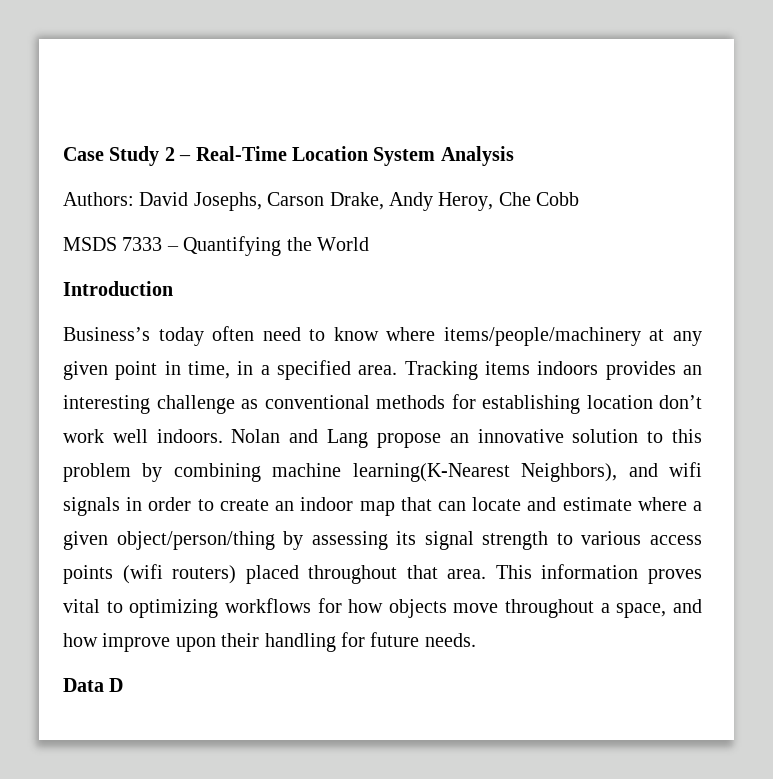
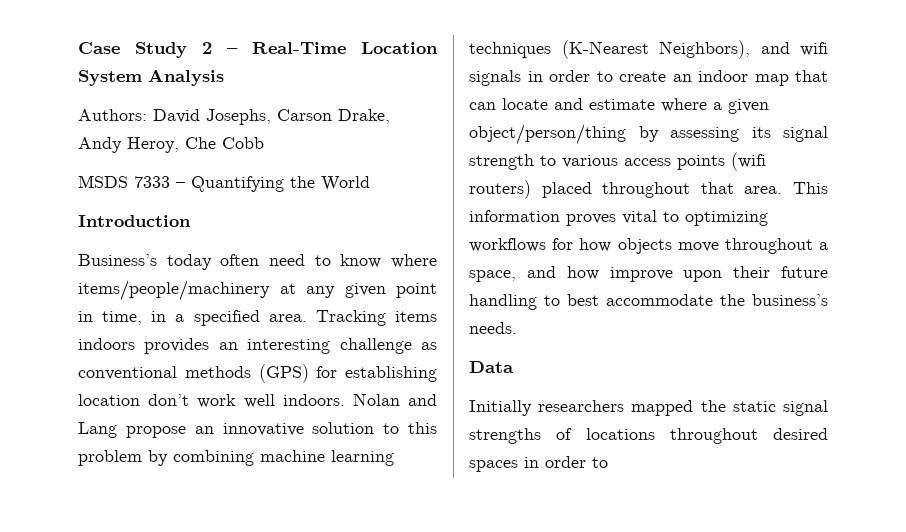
(445, 402) none -> [258,364,309,383] (GPS)
[352,463,510,482] learning(K-Nearest -> [331,450,394,466] [469,40,649,59] learning techniques (K-Nearest
[264,632,476,652] [63,678,124,692] handling for future needs. // Data D -> [781,266,828,278] [469,294,828,310] [469,322,517,334] [469,361,514,373] [469,400,828,416] [469,428,828,444] [469,456,608,472] future handling to best accommodate the business’s needs. // Data // Initially researchers mapped the static signal strengths of locations throughout desired spaces in order to

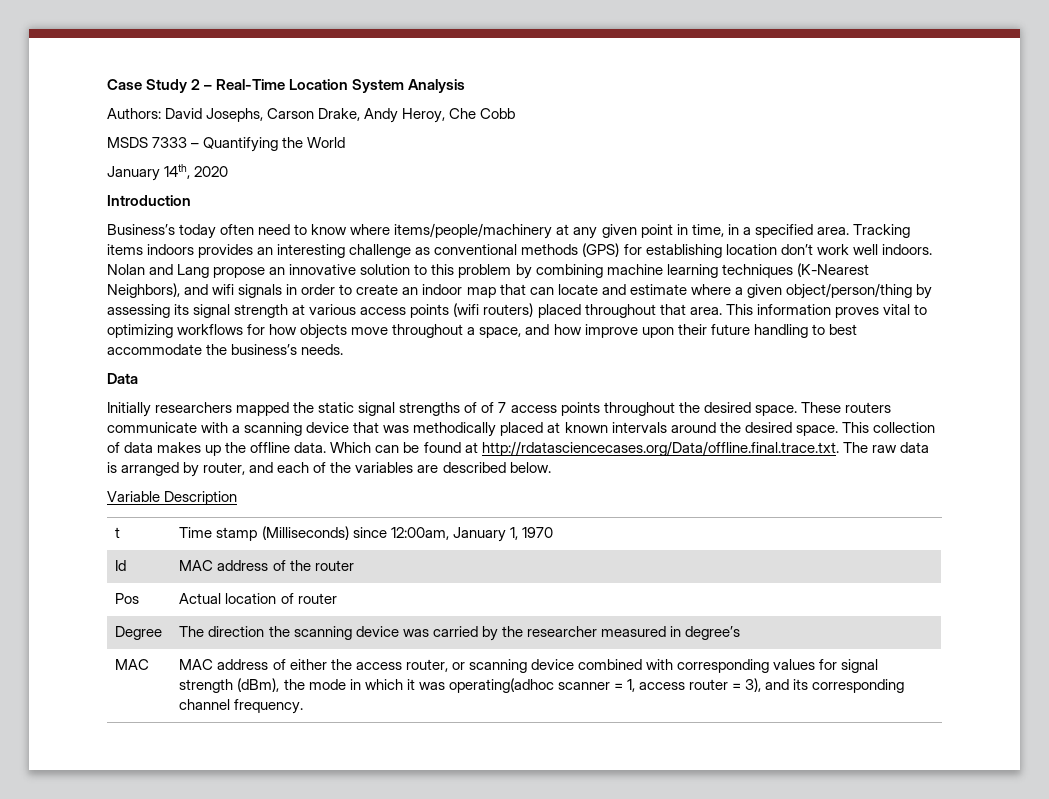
(370, 183) none -> [107,164,229,181] // January 14th, 2020
[540,155,556,166] to -> [292,304,306,315] at
[585,428,828,444] [469,456,608,472] locations throughout desired spaces in order to -> [481,402,891,416] [107,422,935,437] [107,441,929,456] [107,462,551,477] [107,491,238,505] [115,527,121,538] [179,526,553,542] [115,560,127,571] [179,560,354,571] [115,593,140,604] [179,593,337,604] [115,626,163,640] [179,626,741,641] [115,659,150,670] [179,659,879,673] [179,678,905,693] [179,699,304,714] of 7 access points throughout the desired space. These routers communicate with a scanning device that was methodically placed at known intervals around the desired space. This collection of data makes up the offline data. Which can be found at http://rdatasciencecases.org/Data/offline.final.trace.txt. The raw data is arranged by router, and each of the variables are described below. // Variable Description // t | Time stamp (Milliseconds) since 12:00am, January 1, 1970 // Id | MAC address of the router // Pos | Actual location of router // Degree | The direction the scanning device was carried by the researcher measured in degree’s // MAC | MAC address of either the access router, or scanning device combined with corresponding values for signal strength (dBm), the mode in which it was operating(adhoc scanner = 1, access router = 3), and its corresponding channel frequency.

